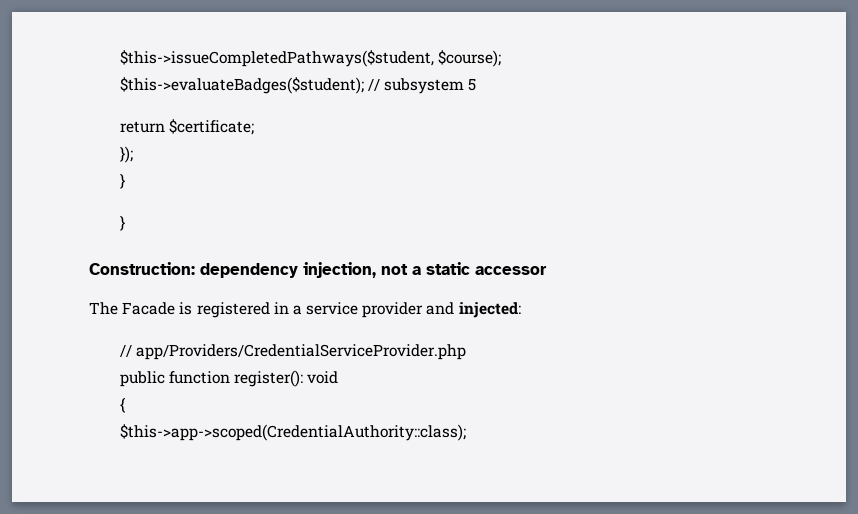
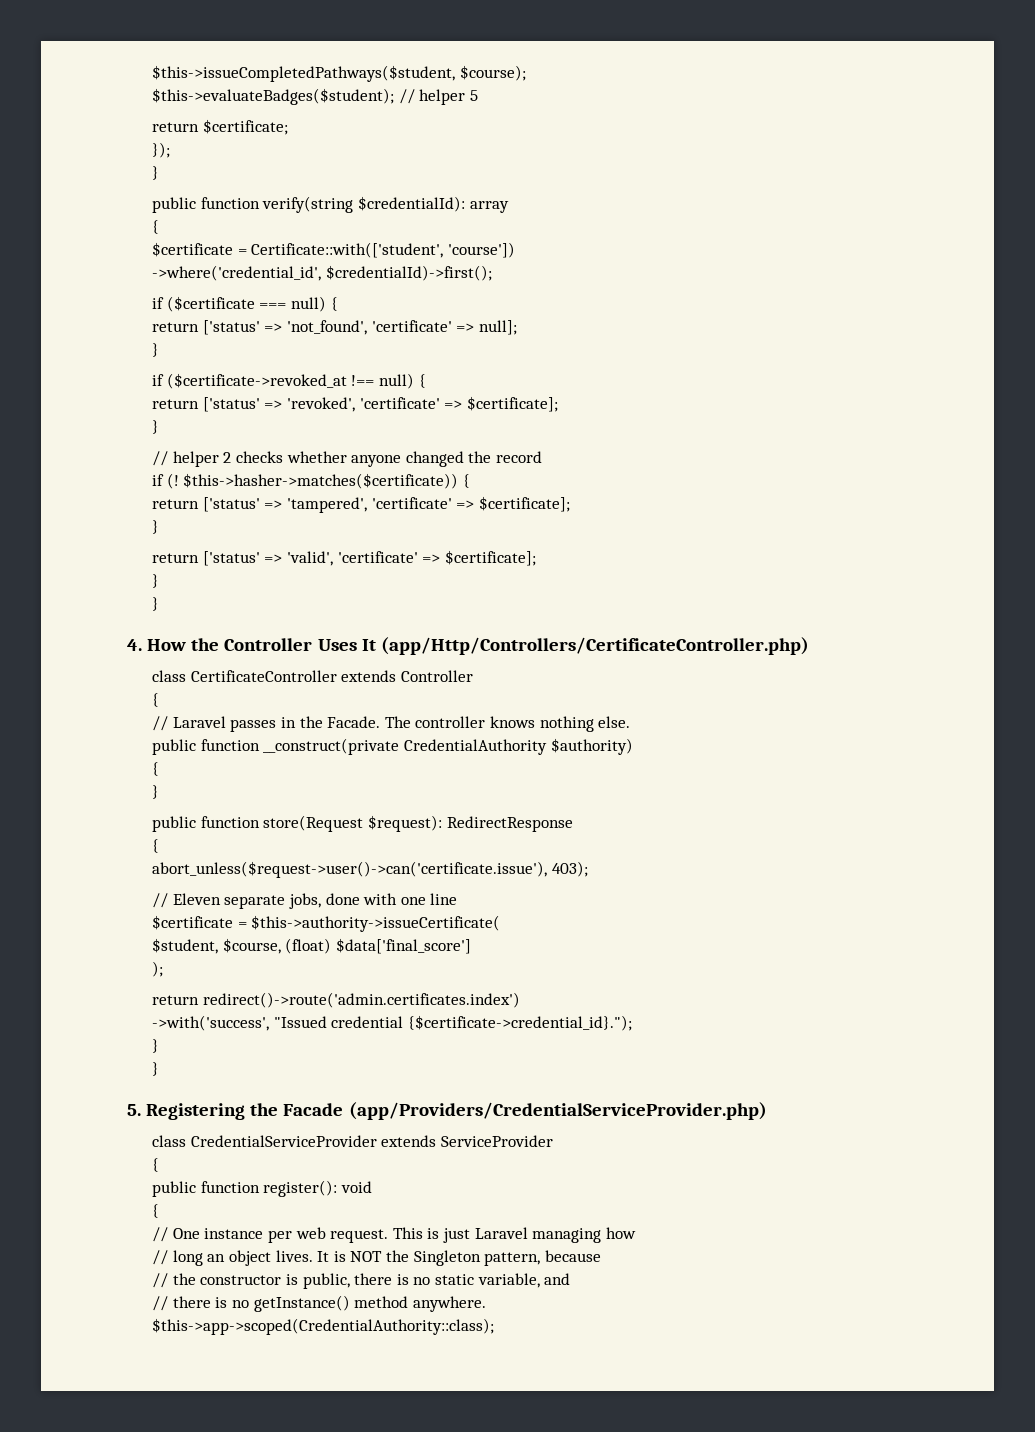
[383,78,464,94] subsystem -> [419,89,466,105] helper
[119,215,125,231] [89,262,547,278] [89,302,521,318] [119,344,466,360] } // Construction: dependency injection, not a static accessor // The Facade is registered in a service provider and injected: // // app/Providers/CredentialServiceProvider.php -> [152,196,509,213] [152,220,160,234] [152,242,515,258] [152,265,492,281] [152,296,338,312] [152,320,517,335] [152,343,160,357] [152,373,426,389] [152,396,558,412] [152,420,160,434] [152,451,542,467] [152,473,470,489] [152,496,570,513] [152,520,160,534] [152,550,536,566] [152,574,160,588] [152,597,160,611] [127,637,809,655] [152,670,473,682] [152,693,160,707] [152,716,631,732] [152,738,633,755] [152,762,160,776] [152,785,160,799] [152,815,573,832] [152,839,160,853] [152,861,588,878] [152,893,458,909] [152,915,501,932] [152,938,471,954] [152,961,164,977] [152,992,520,1008] [152,1015,632,1031] [152,1039,160,1053] [152,1062,160,1076] [127,1102,767,1120] [152,1135,553,1147] [152,1158,160,1172] public function verify(string $credentialId): array // { // $certificate = Certificate::with(['student', 'course']) // ->where('credential_id', $credentialId)->first(); // if ($certificate === null) { // return ['status' => 'not_found', 'certificate' => null]; // } // if ($certificate->revoked_at !== null) { // return ['status' => 'revoked', 'certificate' => $certificate]; // } // // helper 2 checks whether anyone changed the record // if (! $this->hasher->matches($certificate)) { // return ['status' => 'tampered', 'certificate' => $certificate]; // } // return ['status' => 'valid', 'certificate' => $certificate]; // } // } // 4. How the Controller Uses It (app/Http/Controllers/CertificateController.php) // class CertificateController extends Controller // { // // Laravel passes in the Facade. The controller knows nothing else. // public function __construct(private CredentialAuthority $authority) // { // } // public function store(Request $request): RedirectResponse // { // abort_unless($request->user()->can('certificate.issue'), 403); // // Eleven separate jobs, done with one line // $certificate = $this->authority->issueCertificate( // $student, $course, (float) $data['final_score'] // ); // return redirect()->route('admin.certificates.index') // ->with('success', "Issued credential {$certificate->credential_id}."); // } // } // 5. Registering the Facade (app/Providers/CredentialServiceProvider.php) // class CredentialServiceProvider extends ServiceProvider // {
(126, 405) none -> [152,1227,636,1243] [152,1250,601,1266] [152,1273,571,1289] [152,1295,486,1312] // // One instance per web request. This is just Laravel managing how // // long an object lives. It is NOT the Singleton pattern, because // // the constructor is public, there is no static variable, and // // there is no getInstance() method anywhere.

